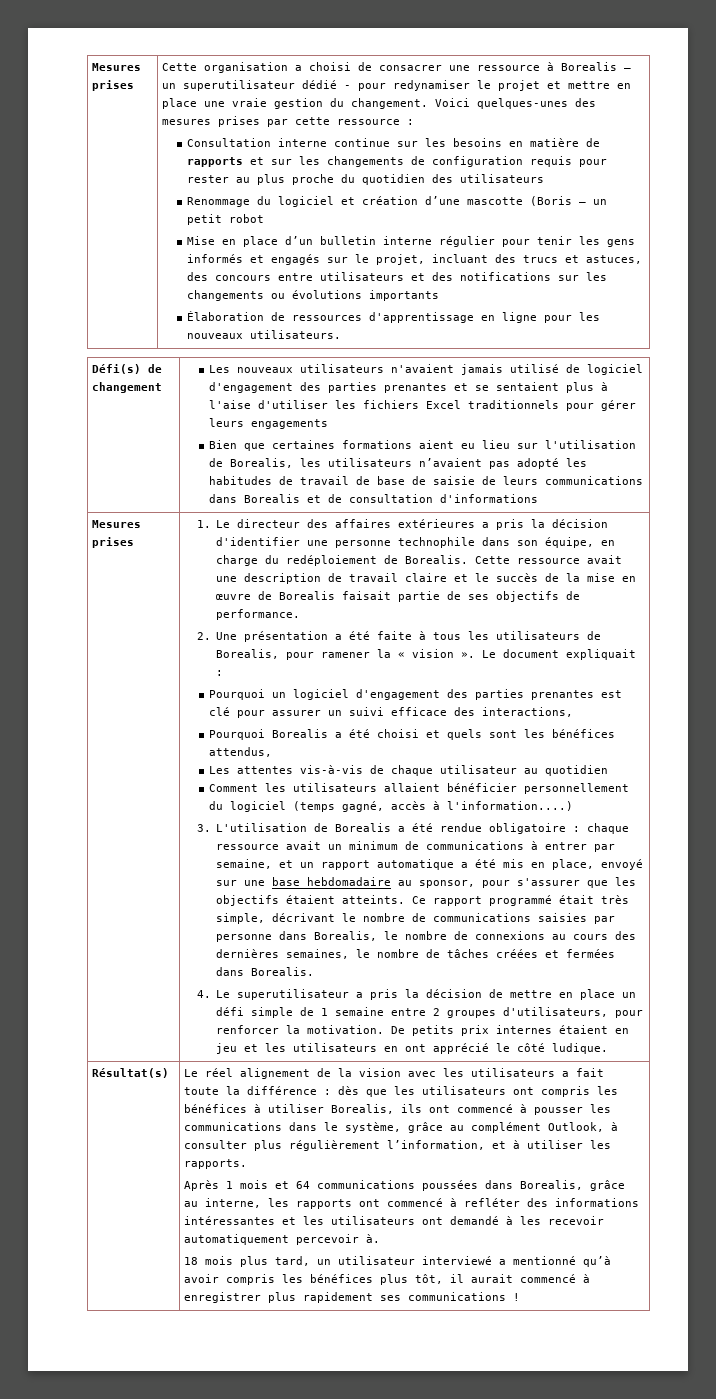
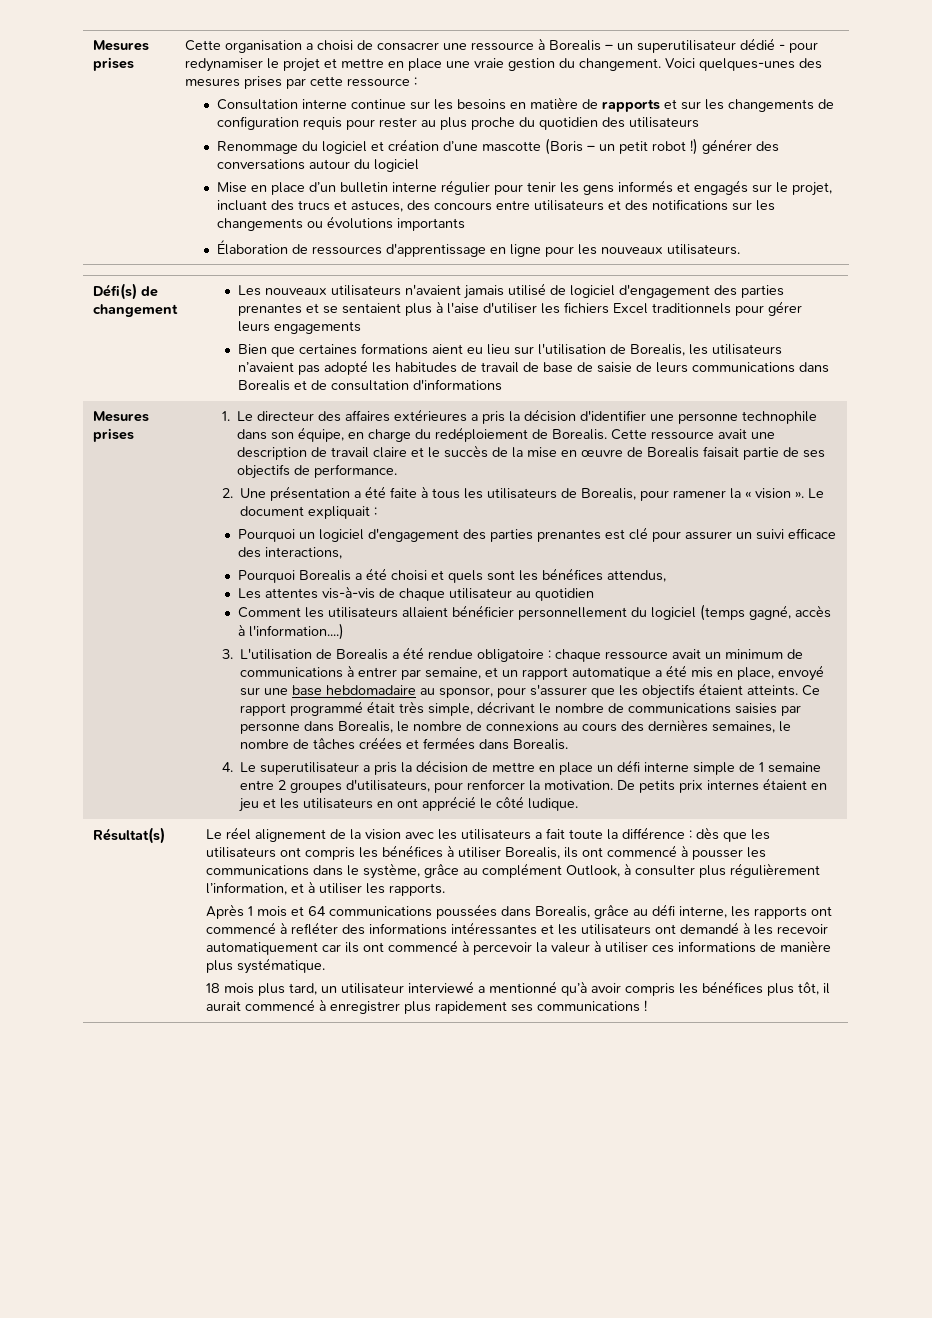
(264, 218) none -> [690,138,780,155] [217,159,420,172] !) générer des conversations autour du logiciel
(245, 1011) none -> [644,762,690,772] interne
(199, 1204) none -> [652,904,676,916] défi
[296,1234,381,1245] percevoir à. -> [322,940,832,955] [206,958,326,974] car ils ont commencé à percevoir la valeur à utiliser ces informations de manière plus systématique.

